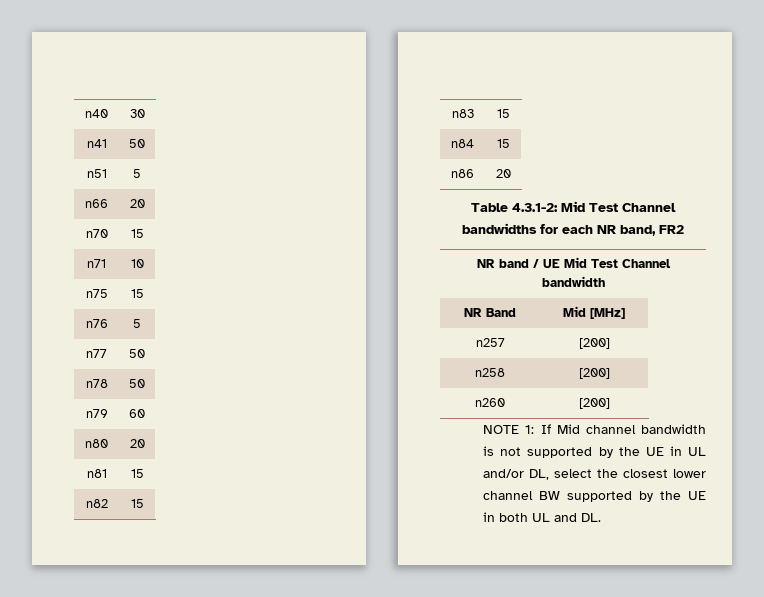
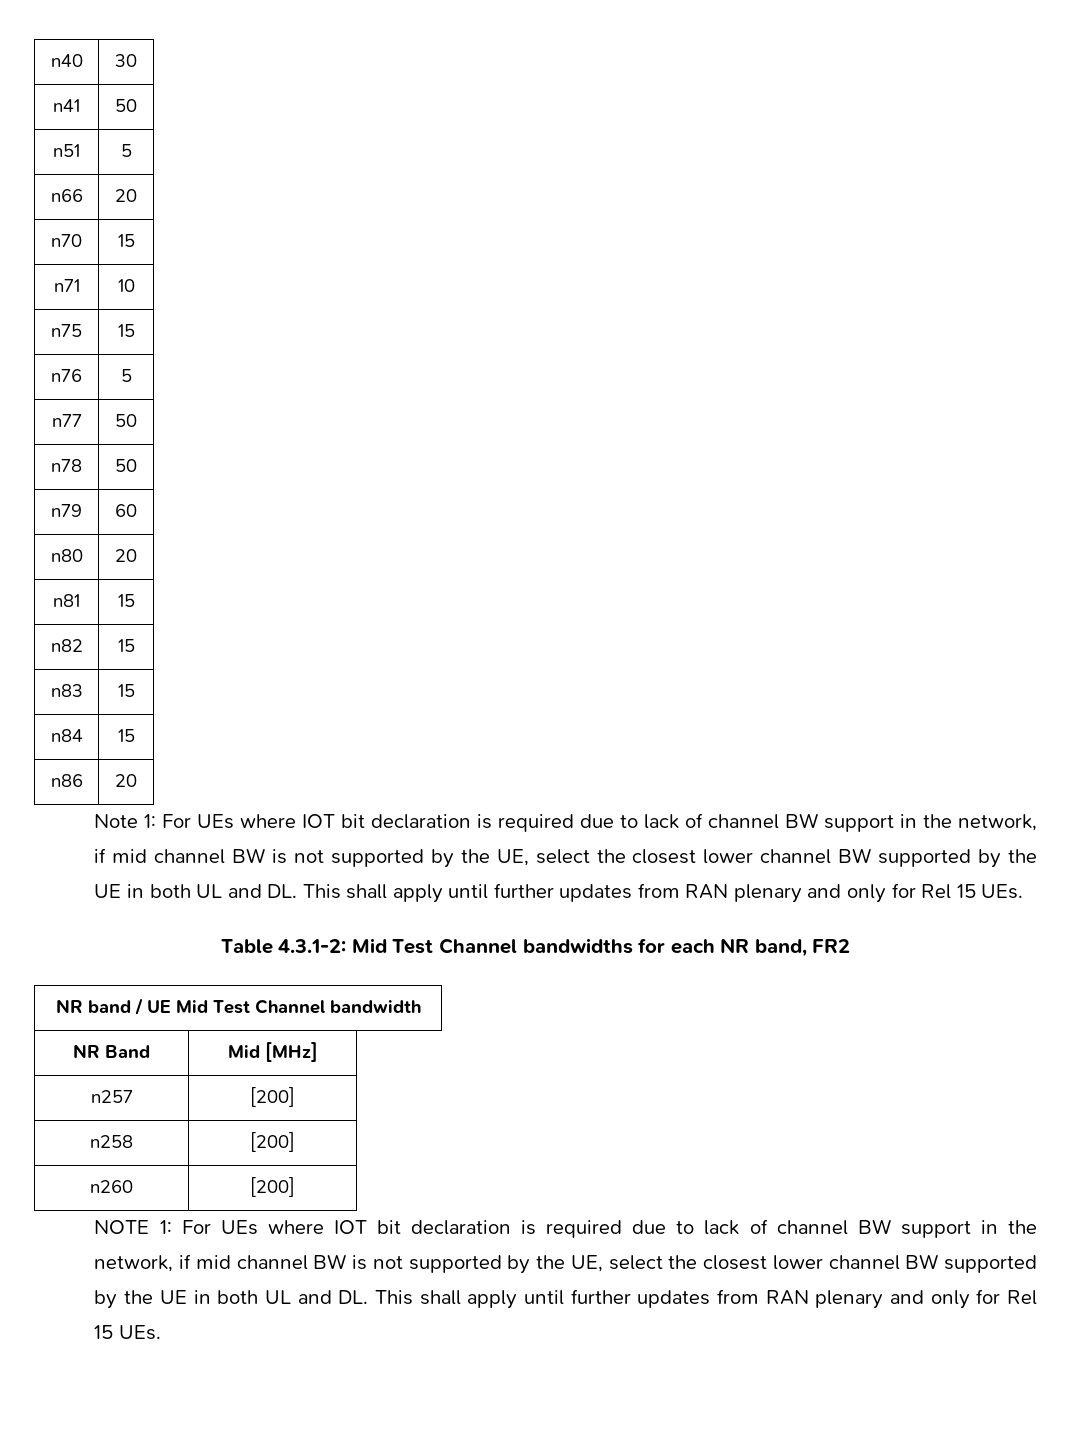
(511, 173) none -> [94,813,1037,832] [94,848,1037,868] [94,883,1024,903] // Note 1: For UEs where IOT bit declaration is required due to lack of channel BW support in the network, if mid channel BW is not supported by the UE, select the closest lower channel BW supported by the UE in both UL and DL. This shall apply until further updates from RAN plenary and only for Rel 15 UEs.
[540,424,706,434] [483,446,706,458] [483,469,550,480] If Mid channel bandwidth is not supported by the UE in UL and/or DL, -> [181,1219,1038,1238] [94,1254,603,1274] For UEs where IOT bit declaration is required due to lack of channel BW support in the network, if mid channel BW is not supported by the UE,
(602, 517) none -> [374,1289,1038,1309] [94,1325,161,1340] This shall apply until further updates from RAN plenary and only for Rel 15 UEs.

